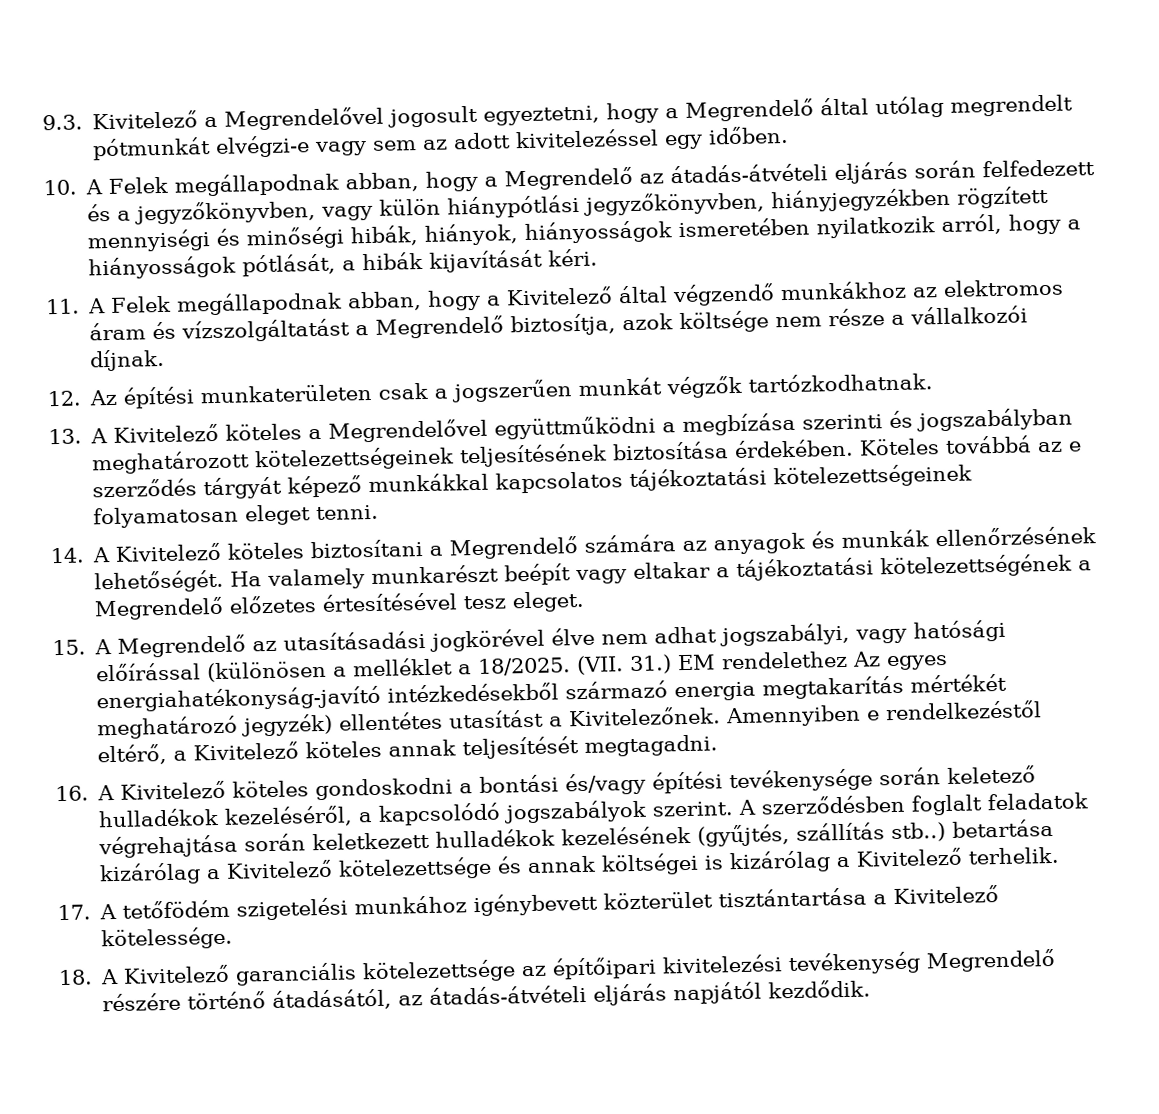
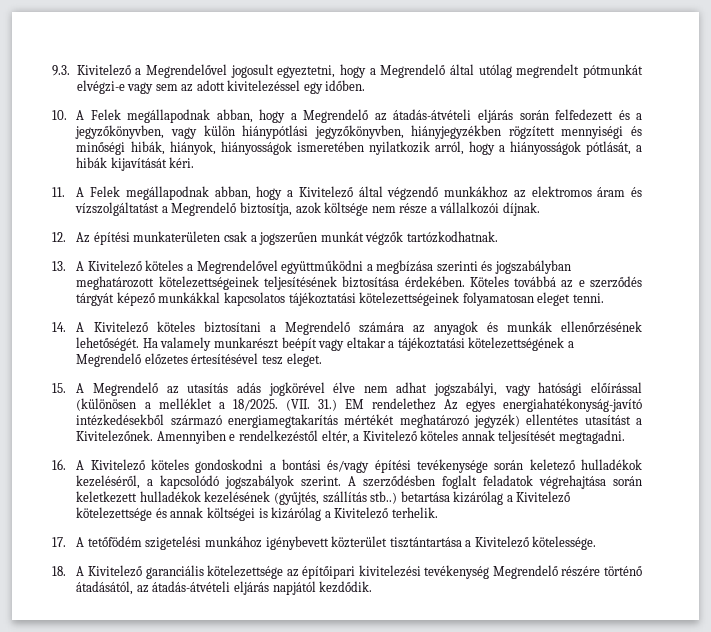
[283,630,427,651] utasításadási -> [187,382,261,393] utasítás adás
[674,675,905,702] energia megtakarítás -> [228,414,339,428] energiamegtakarítás
[97,743,168,766] eltérő, -> [321,430,350,444] eltér,

